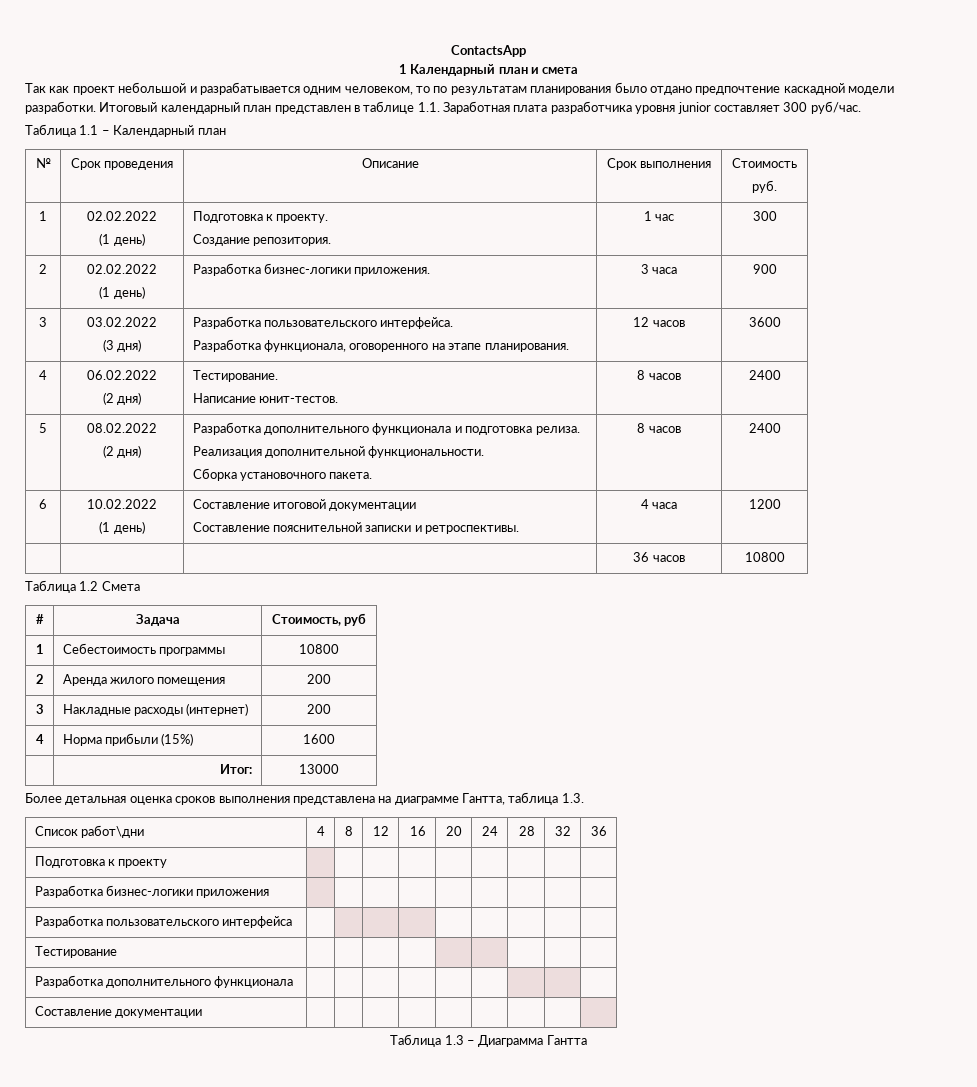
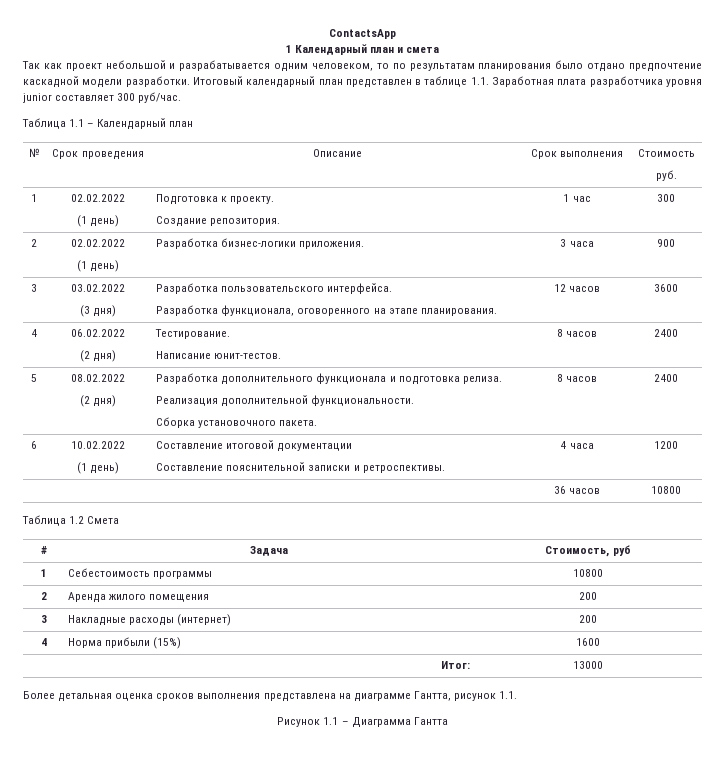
[508,792,584,805] [34,825,145,838] [317,826,326,836] [345,826,354,836] [373,826,390,836] [410,826,427,836] [446,826,463,836] [482,826,499,836] [519,826,536,836] [555,826,572,836] [591,826,608,836] [34,856,168,868] [34,885,270,898] [34,915,293,928] [34,946,117,958] [34,975,294,988] [34,1006,203,1018] [390,1034,464,1047] таблица 1.3. // Список работ\дни | 4 | 8 | 12 | 16 | 20 | 24 | 28 | 32 | 36 // Подготовка к проекту | | | | | | | | | // Разработка бизнес-логики приложения | | | | | | | | | // Разработка пользовательского интерфейса | | | | | | | | | // Тестирование | | | | | | | | | // Разработка дополнительного функционала | | | | | | | | | // Составление документации | | | | | | | | | // Таблица 1.3 -> [453,691,518,701] [277,717,339,727] рисунок 1.1. // Рисунок 1.1

